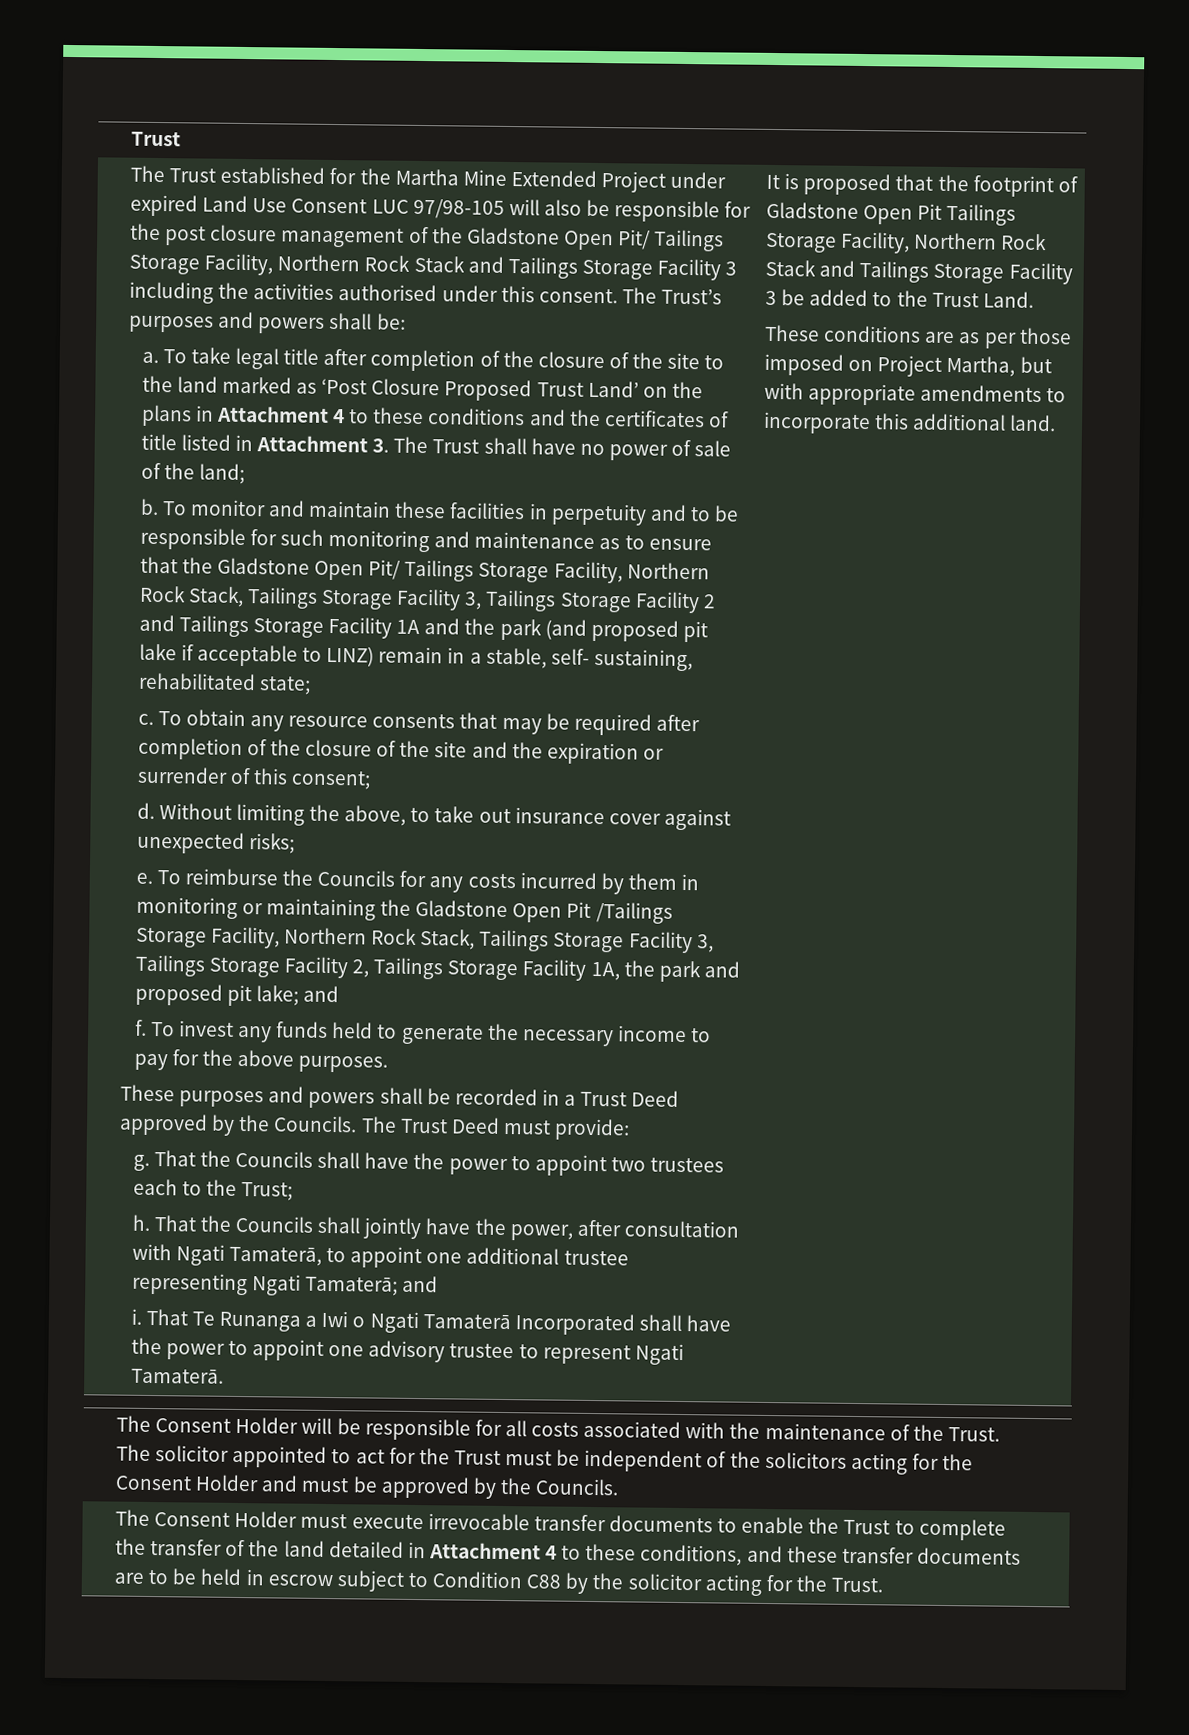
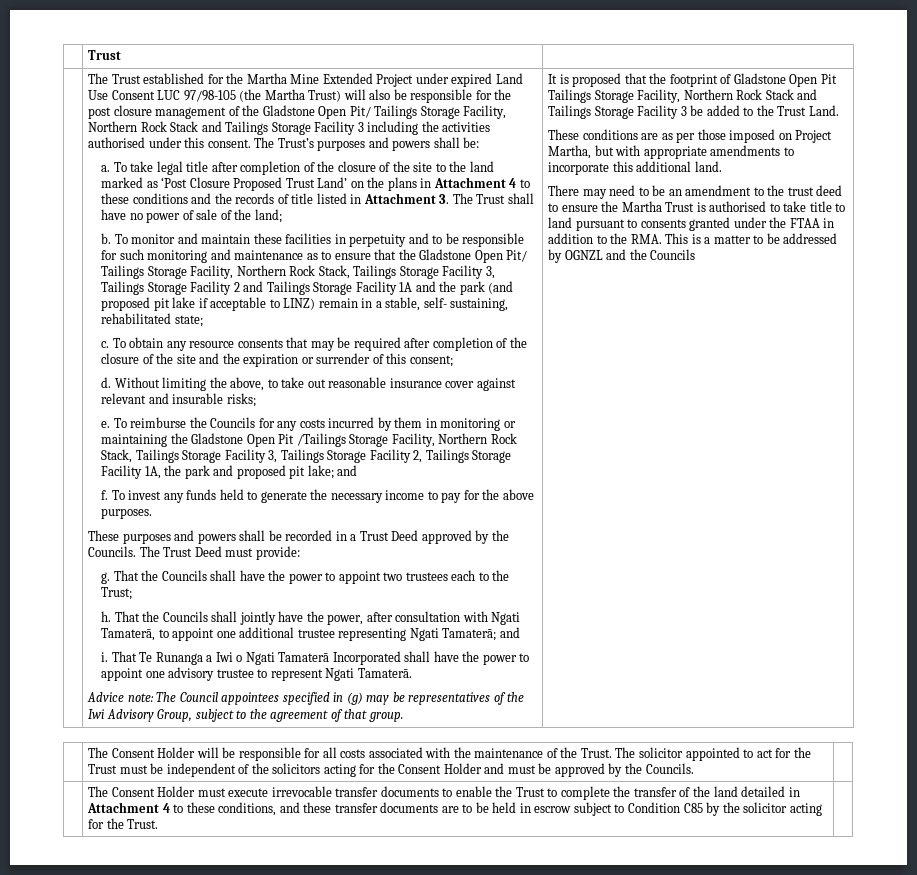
(505, 208) none -> [239,89,342,102] (the Martha Trust)
[604,410,705,428] certificates -> [235,193,275,204] records
(511, 816) none -> [328,377,387,388] reasonable
[136,831,245,855] unexpected -> [100,393,224,404] relevant and insurable
(224, 1376) none -> [87,692,525,705] [88,709,403,722] // Advice note: The Council appointees specified in (g) may be representatives of the Iwi Advisory Group, subject to the agreement of that group.
(1057, 423) none -> [548,185,843,199] [548,201,846,212] [548,217,835,231] [548,233,838,244] [548,249,696,263] // There may need to be an amendment to the trust deed to ensure the Martha Trust is authorised to take title to land pursuant to consents granted under the FTAA in addition to the RMA. This is a matter to be addressed by OGNZL and the Councils
[526,1574,562,1589] C88 -> [683,803,703,813] C85

